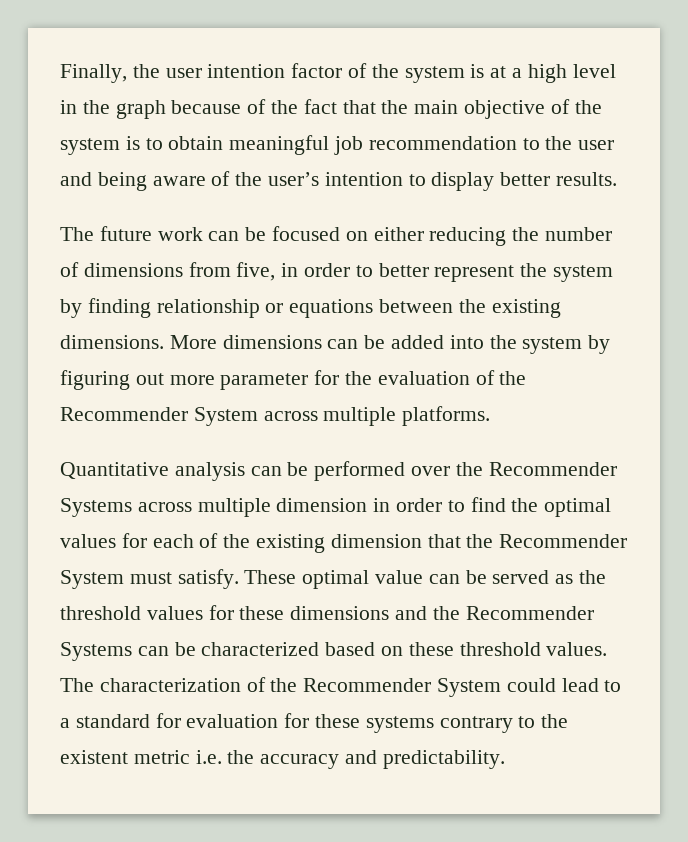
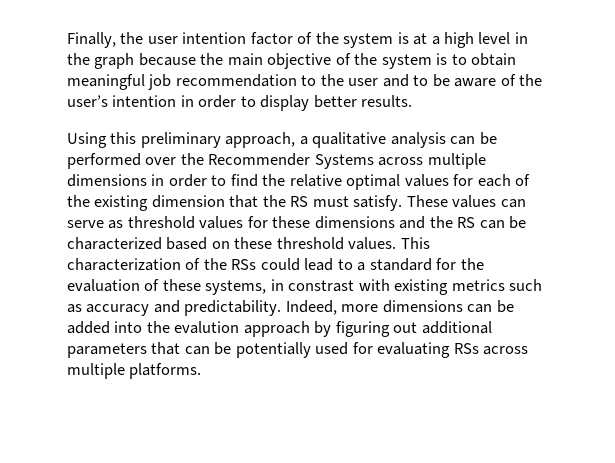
[247,99,376,114] of the fact that -> (196, 59) none
[97,172,147,191] being -> [413,74,450,87] to be
(403, 179) none -> [180,95,237,108] in order
[60,226,613,246] [60,262,614,282] [60,298,561,318] [60,335,611,354] [60,370,527,390] [60,406,491,426] [60,462,169,479] The future work can be focused on either reducing the number of dimensions from five, in order to better represent the system by finding relationship or equations between the existing dimensions. More dimensions can be added into the system by figuring out more parameter for the evaluation of the Recommender System across multiple platforms. // Quantitative -> [67,132,387,148] Using this preliminary approach, a qualitative
[276,498,368,512] dimension -> [67,174,147,187] dimensions
(539, 505) none -> [289,174,342,187] relative
[499,534,628,548] [60,570,124,589] Recommender System -> [290,196,309,207] RS
[302,570,607,589] optimal value can be served as the -> [452,195,526,208] [67,220,124,229] values can serve as
[465,606,594,620] [60,642,132,661] Recommender Systems -> [457,217,476,228] RS
[60,678,94,692] The -> [400,237,430,249] This
[303,678,502,697] Recommender System -> [231,259,257,270] RSs
[186,713,569,733] [60,750,505,769] evaluation for these systems contrary to the existent metric i.e. the accuracy and predictability. -> [460,258,484,270] [67,279,543,295] [67,300,514,316] [67,321,492,337] [67,342,529,358] [67,363,202,379] the evaluation of these systems, in constrast with existing metrics such as accuracy and predictability. Indeed, more dimensions can be added into the evalution approach by figuring out additional parameters that can be potentially used for evaluating RSs across multiple platforms.

